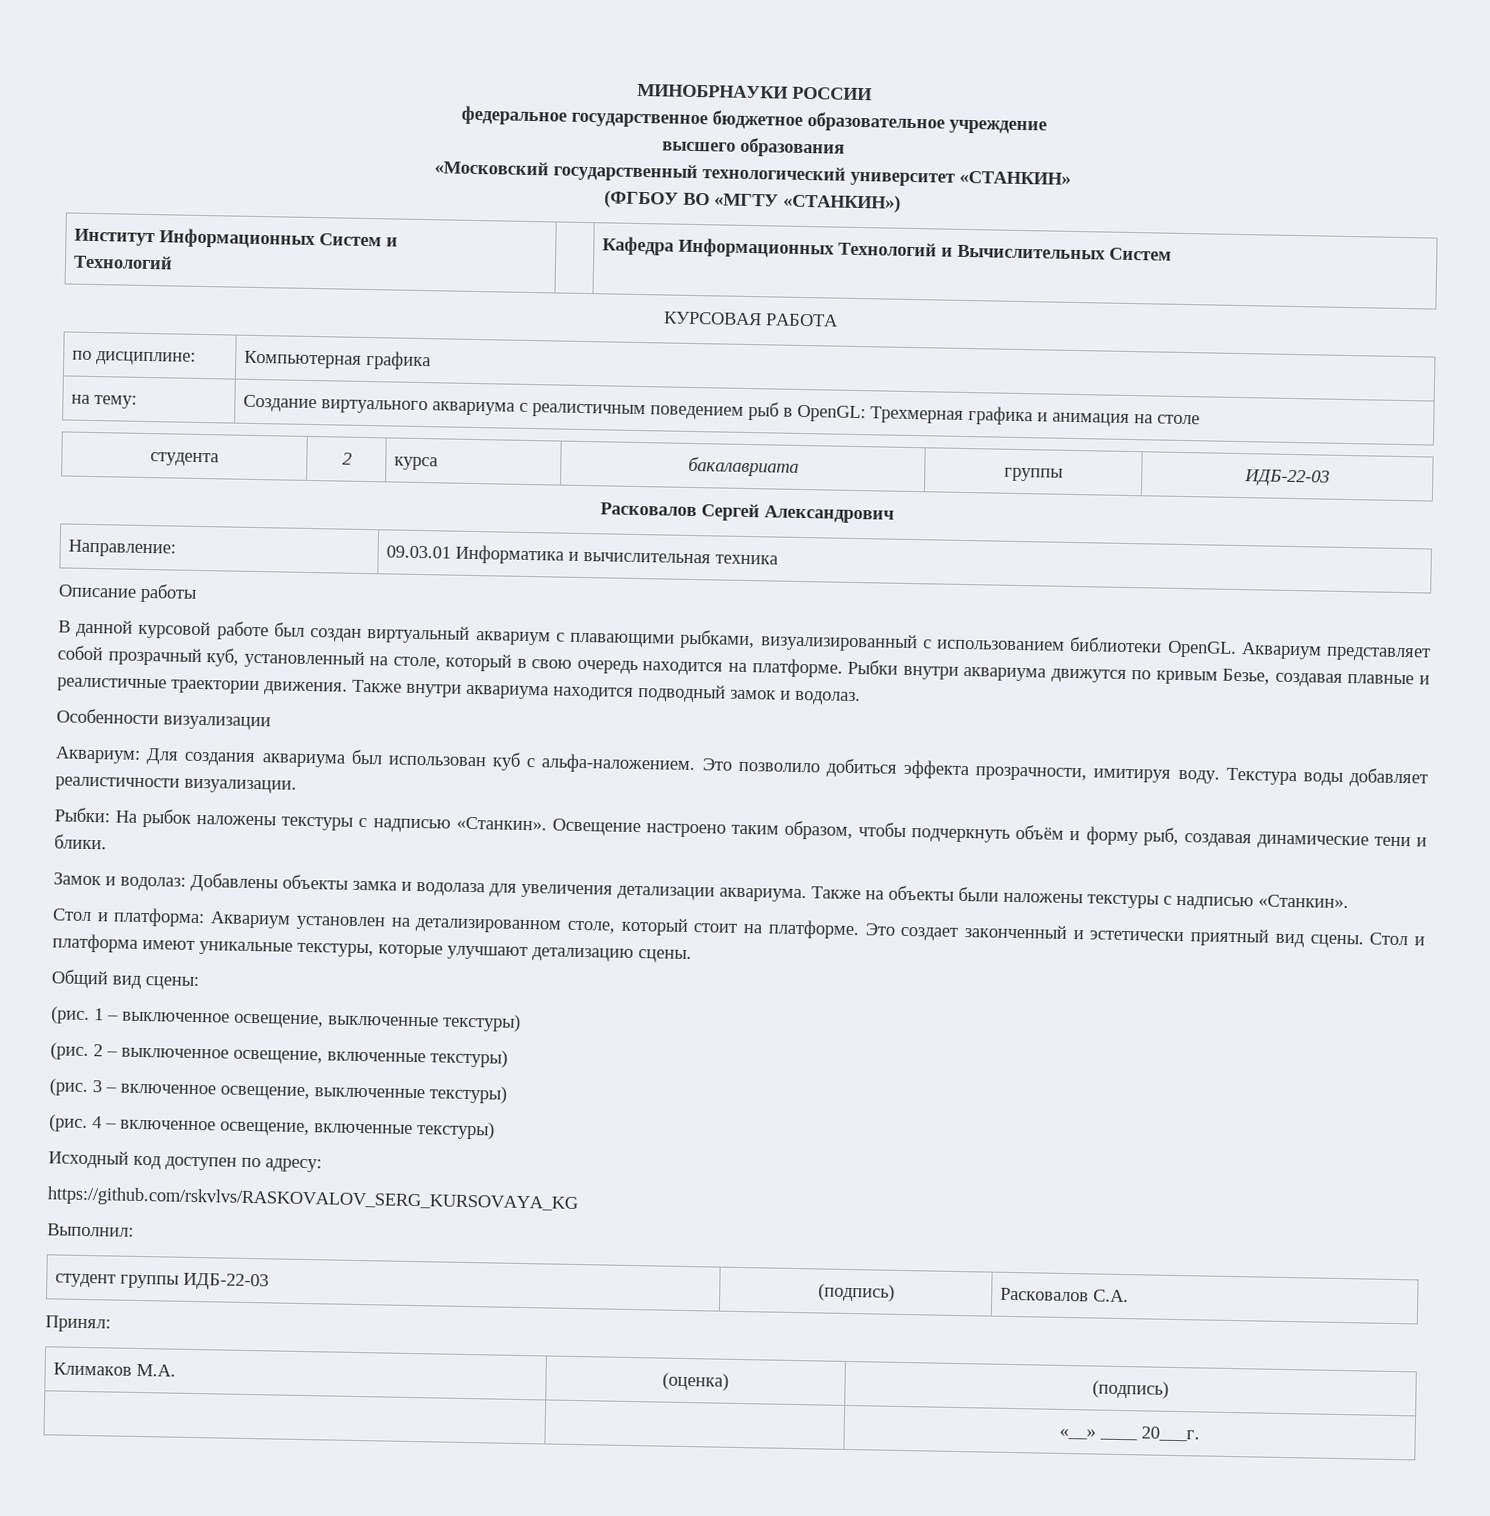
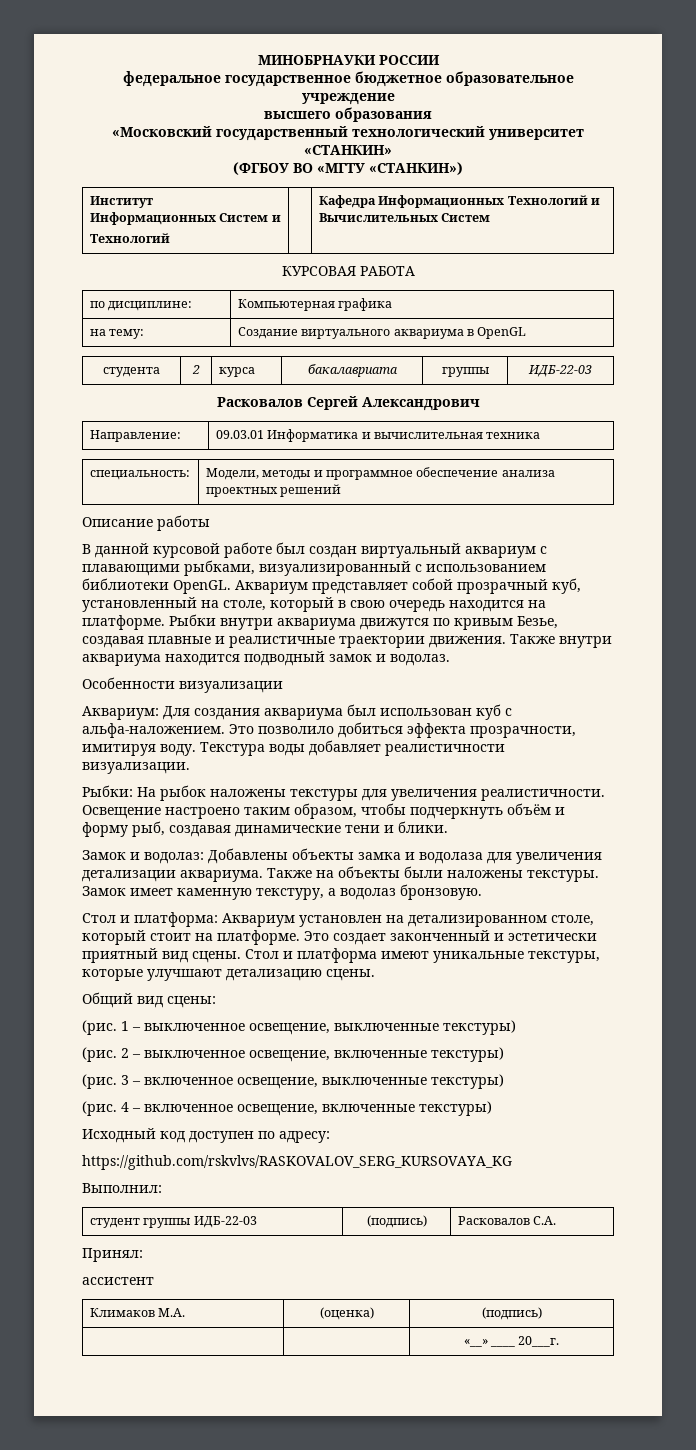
[518,401,1200,427] с реалистичным поведением рыб в OpenGL: Трехмерная графика и анимация на столе -> [467,327,527,339] в OpenGL
(778, 559) none -> [89,470,190,480] [205,467,555,480] [205,484,342,497] // специальность: | Модели, методы и программное обеспечение анализа проектных решений
[358,816,547,833] с надписью «Станкин». -> [362,789,605,801] для увеличения реалистичности.
[1087,894,1349,911] текстуры с надписью «Станкин». -> [527,870,599,882] [82,884,482,900] текстуры. Замок имеет каменную текстуру, а водолаз бронзовую.
(111, 1324) none -> [82,1277,154,1285] // ассистент

